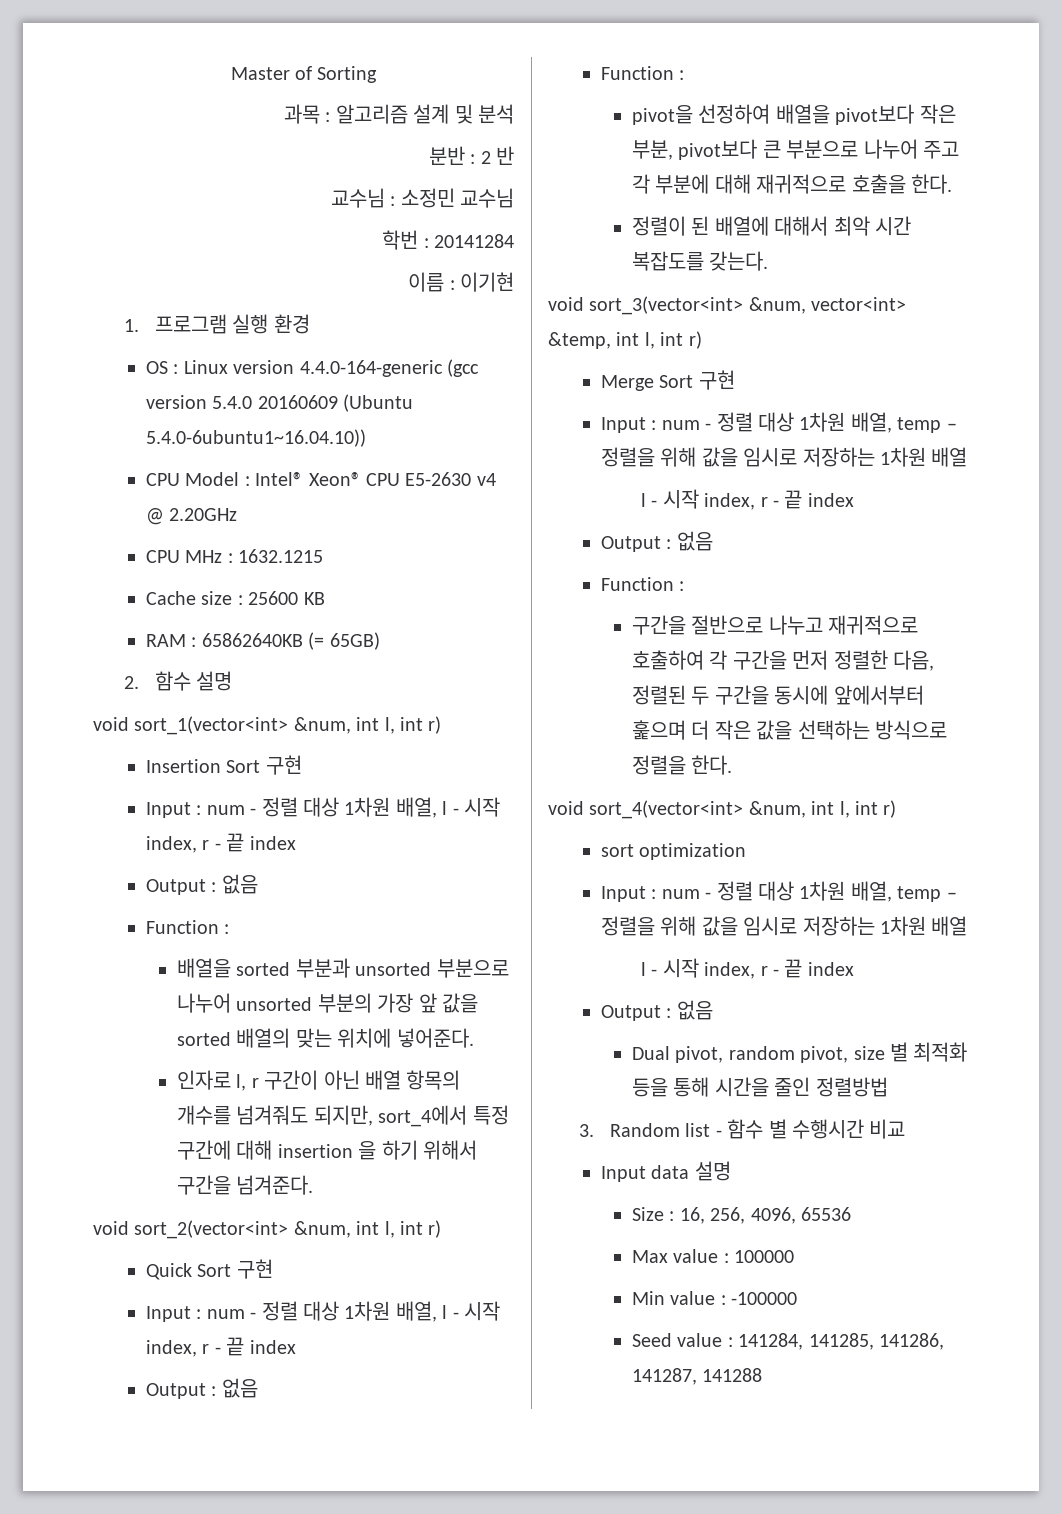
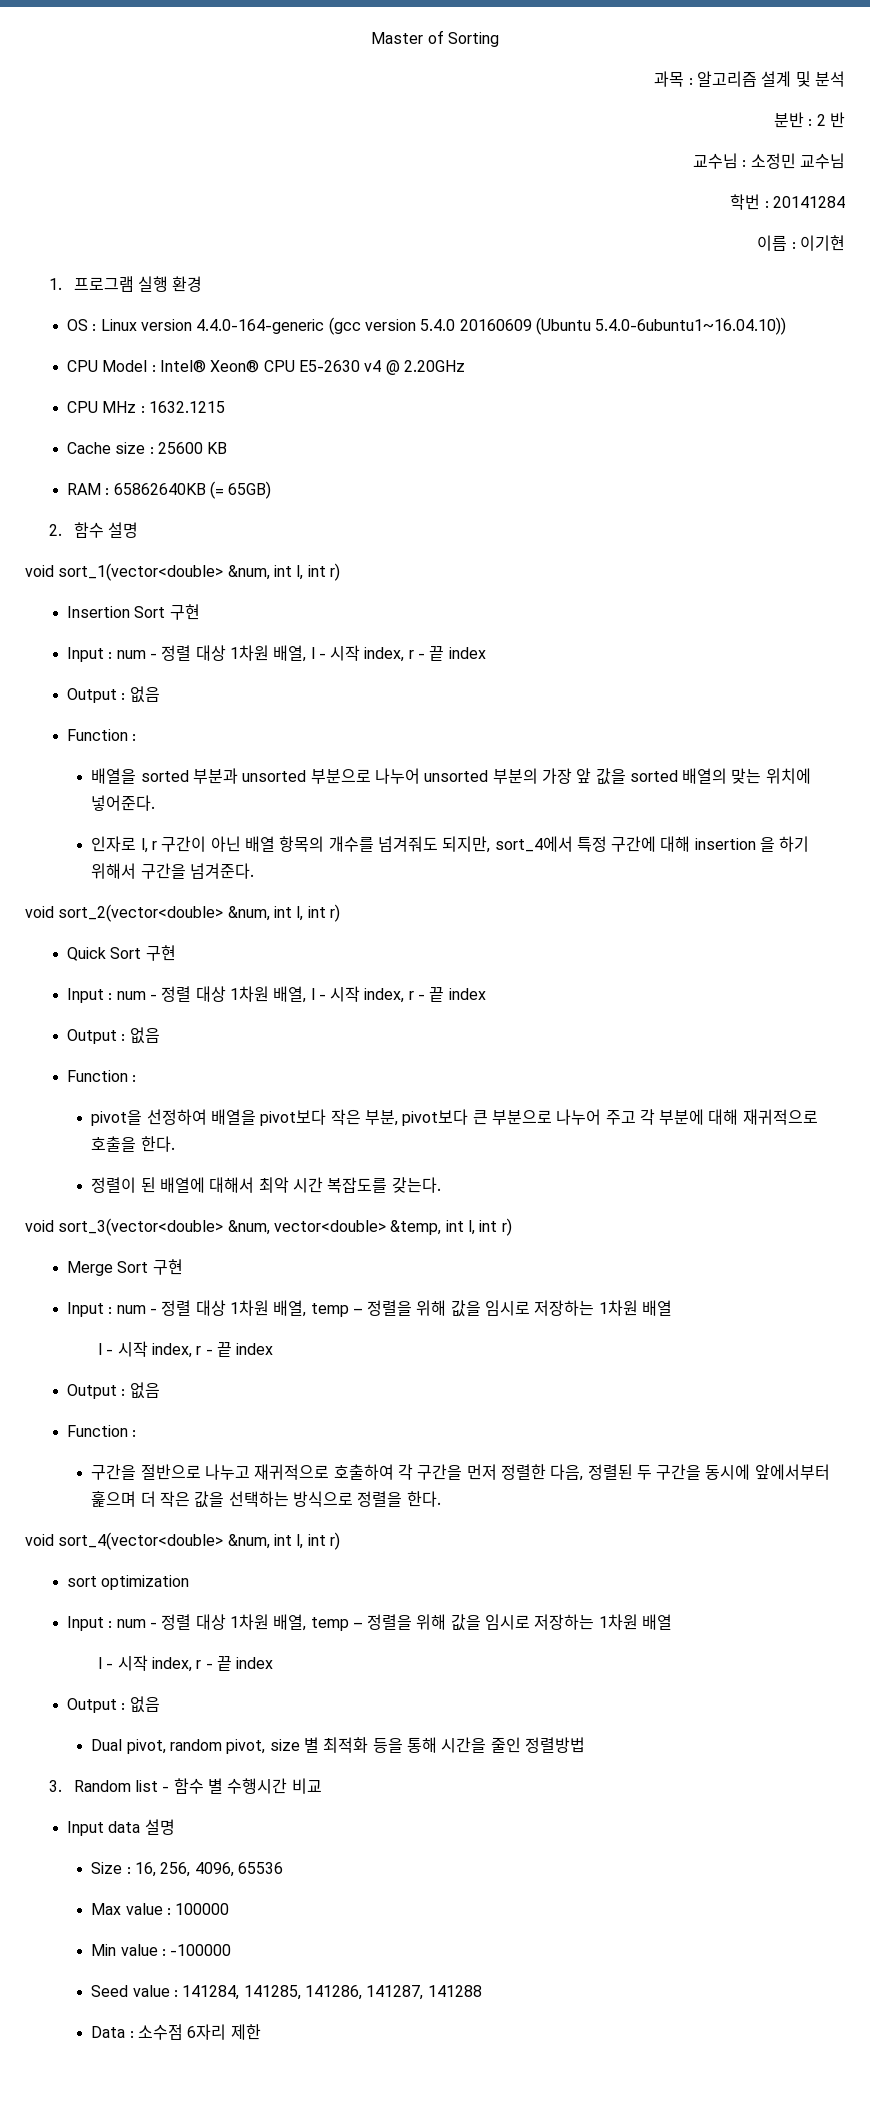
[134,716,289,735] sort_1(vector<int> -> [58,563,224,581] sort_1(vector<double>
[134,1220,289,1239] sort_2(vector<int> -> [58,904,224,922] sort_2(vector<double>
[589,296,907,315] sort_3(vector<int> &num, vector<int> -> [58,1218,386,1236] sort_3(vector<double> &num, vector<double>
[589,800,744,819] sort_4(vector<int> -> [58,1532,224,1550] sort_4(vector<double>
(763, 1375) none -> [91,2024,261,2040] // Data : 소수점 6자리 제한

